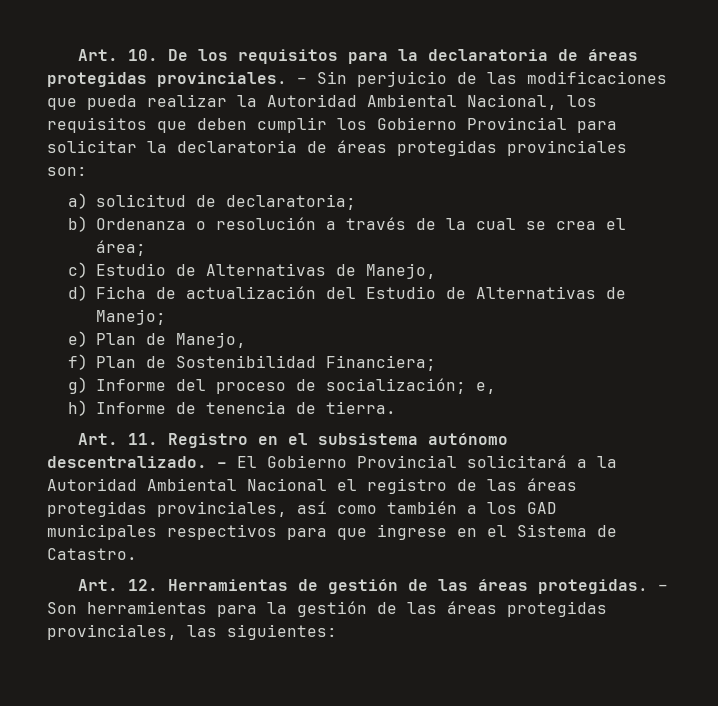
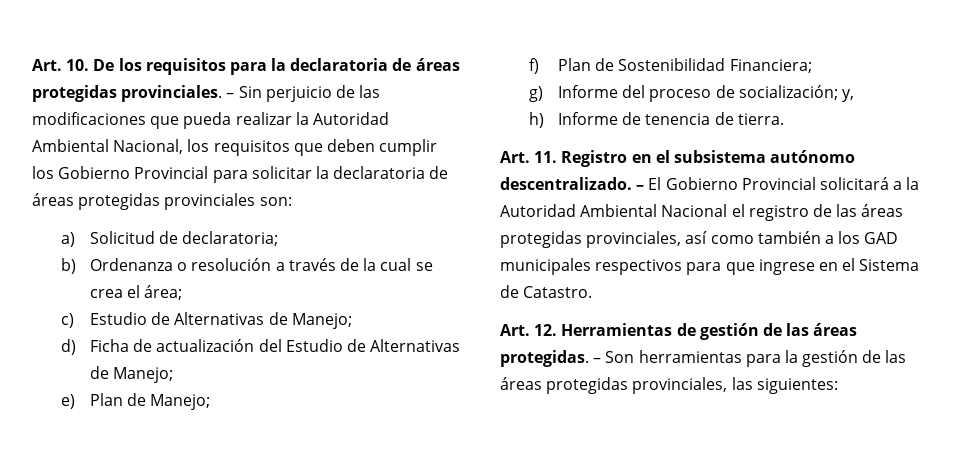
[96,194,187,207] solicitud -> [90,231,156,244] Solicitud
[366,263,437,279] Manejo, -> [291,313,352,329] Manejo;
[176,332,247,348] Manejo, -> [150,394,211,410] Manejo;
[476,382,497,394] e, -> [841,89,854,102] y,

